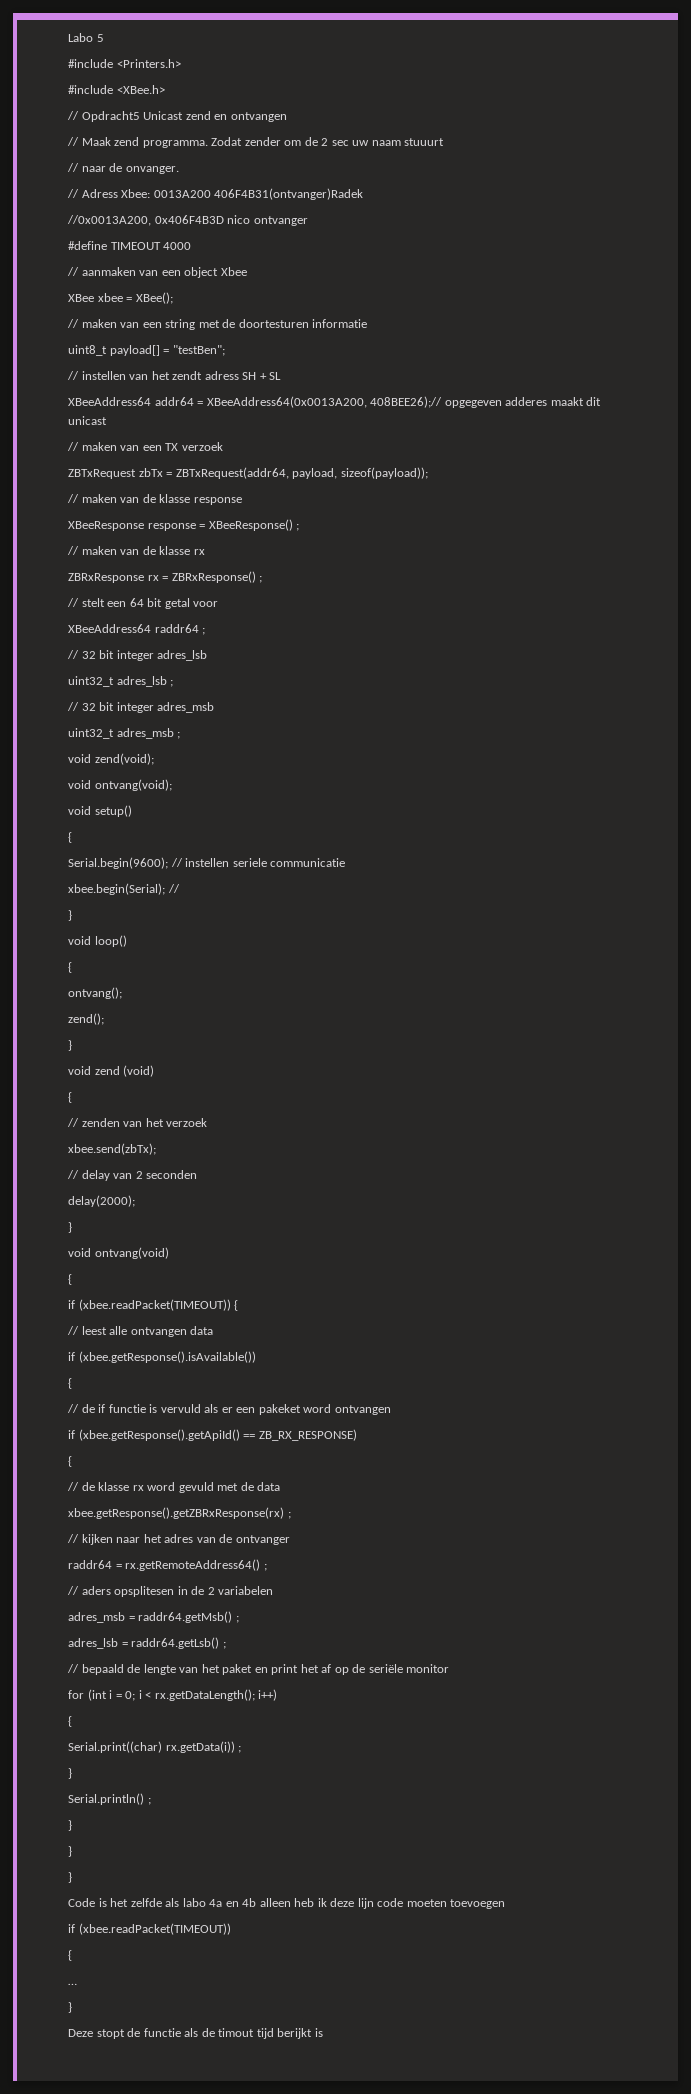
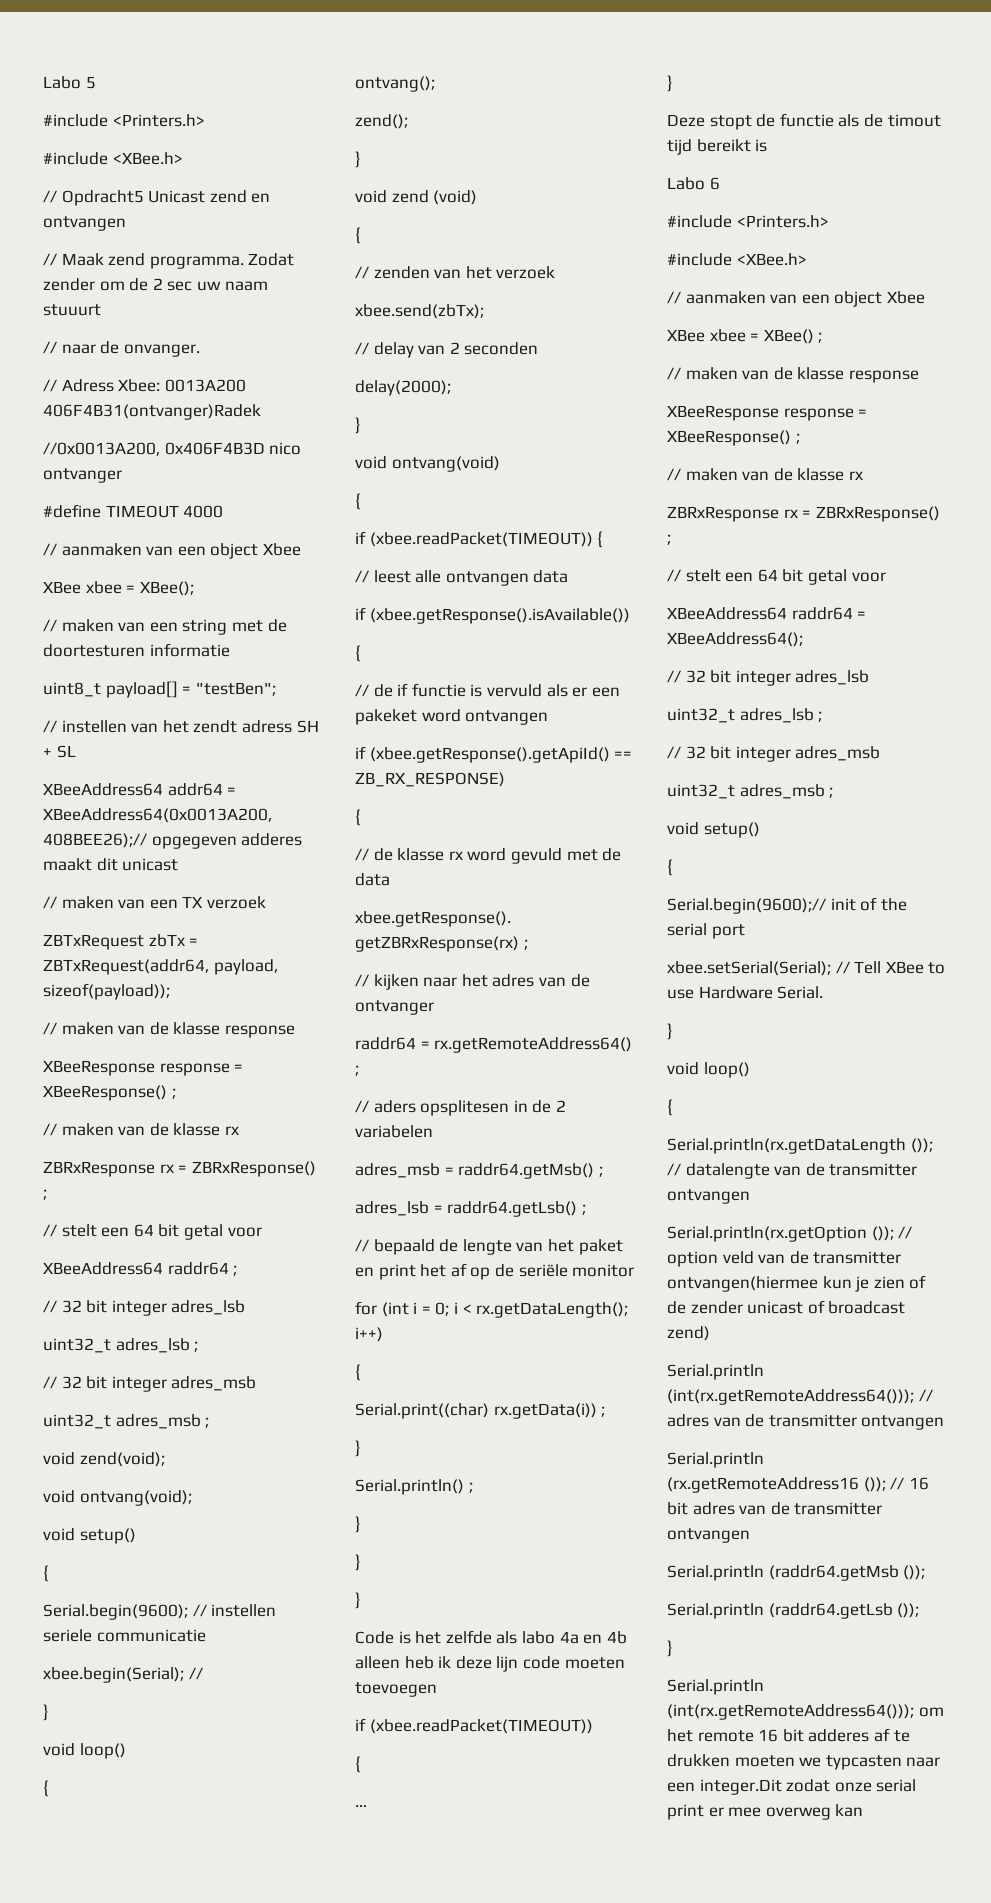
[277,2028,323,2039] berijkt is -> [696,139,768,152] [667,177,720,190] [667,215,829,228] [667,253,807,266] [667,291,925,307] [667,329,823,344] [667,367,919,383] [667,405,868,421] [667,430,800,446] [667,468,863,481] [667,506,940,522] [667,534,671,545] [667,569,886,585] [667,607,867,620] [667,632,803,647] [667,670,870,686] [667,708,823,723] [667,746,881,762] [667,784,834,799] [667,822,760,838] [667,859,673,876] [667,897,907,914] [667,923,745,939] [667,961,946,976] [667,986,824,999] [667,1023,673,1040] [667,1062,750,1078] [667,1099,673,1116] [667,1138,933,1154] [667,1163,918,1179] [667,1189,750,1204] [667,1226,913,1242] [667,1251,902,1267] [667,1275,927,1292] [667,1300,906,1314] [667,1326,710,1341] [667,1364,764,1380] [667,1389,933,1405] [667,1414,945,1430] [667,1452,764,1468] [667,1477,929,1493] [667,1502,883,1515] [667,1528,750,1543] [667,1565,926,1581] [667,1603,920,1619] [667,1640,673,1657] [667,1679,764,1695] [667,1704,944,1720] [667,1728,910,1742] [667,1754,941,1770] [667,1779,917,1795] [667,1804,864,1820] bereikt is // Labo 6 // #include <Printers.h> // #include <XBee.h> // // aanmaken van een object Xbee // XBee xbee = XBee() ; // // maken van de klasse response // XBeeResponse response = XBeeResponse() ; // // maken van de klasse rx // ZBRxResponse rx = ZBRxResponse() ; // // stelt een 64 bit getal voor // XBeeAddress64 raddr64 = XBeeAddress64(); // // 32 bit integer adres_lsb // uint32_t adres_lsb ; // // 32 bit integer adres_msb // uint32_t adres_msb ; // void setup() // { // Serial.begin(9600);// init of the serial port // xbee.setSerial(Serial); // Tell XBee to use Hardware Serial. // } // void loop() // { // Serial.println(rx.getDataLength ()); // datalengte van de transmitter ontvangen // Serial.println(rx.getOption ()); // option veld van de transmitter ontvangen(hiermee kun je zien of de zender unicast of broadcast zend) // Serial.println (int(rx.getRemoteAddress64())); // adres van de transmitter ontvangen // Serial.println (rx.getRemoteAddress16 ()); // 16 bit adres van de transmitter ontvangen // Serial.println (raddr64.getMsb ()); // Serial.println (raddr64.getLsb ()); // } // Serial.println (int(rx.getRemoteAddress64())); om het remote 16 bit adderes af te drukken moeten we typcasten naar een integer.Dit zodat onze serial print er mee overweg kan

